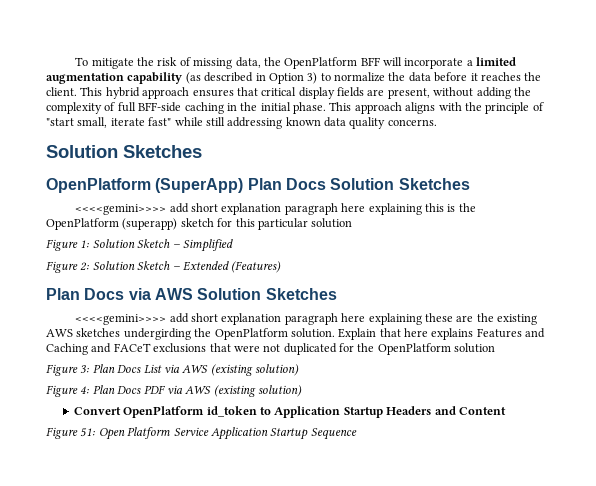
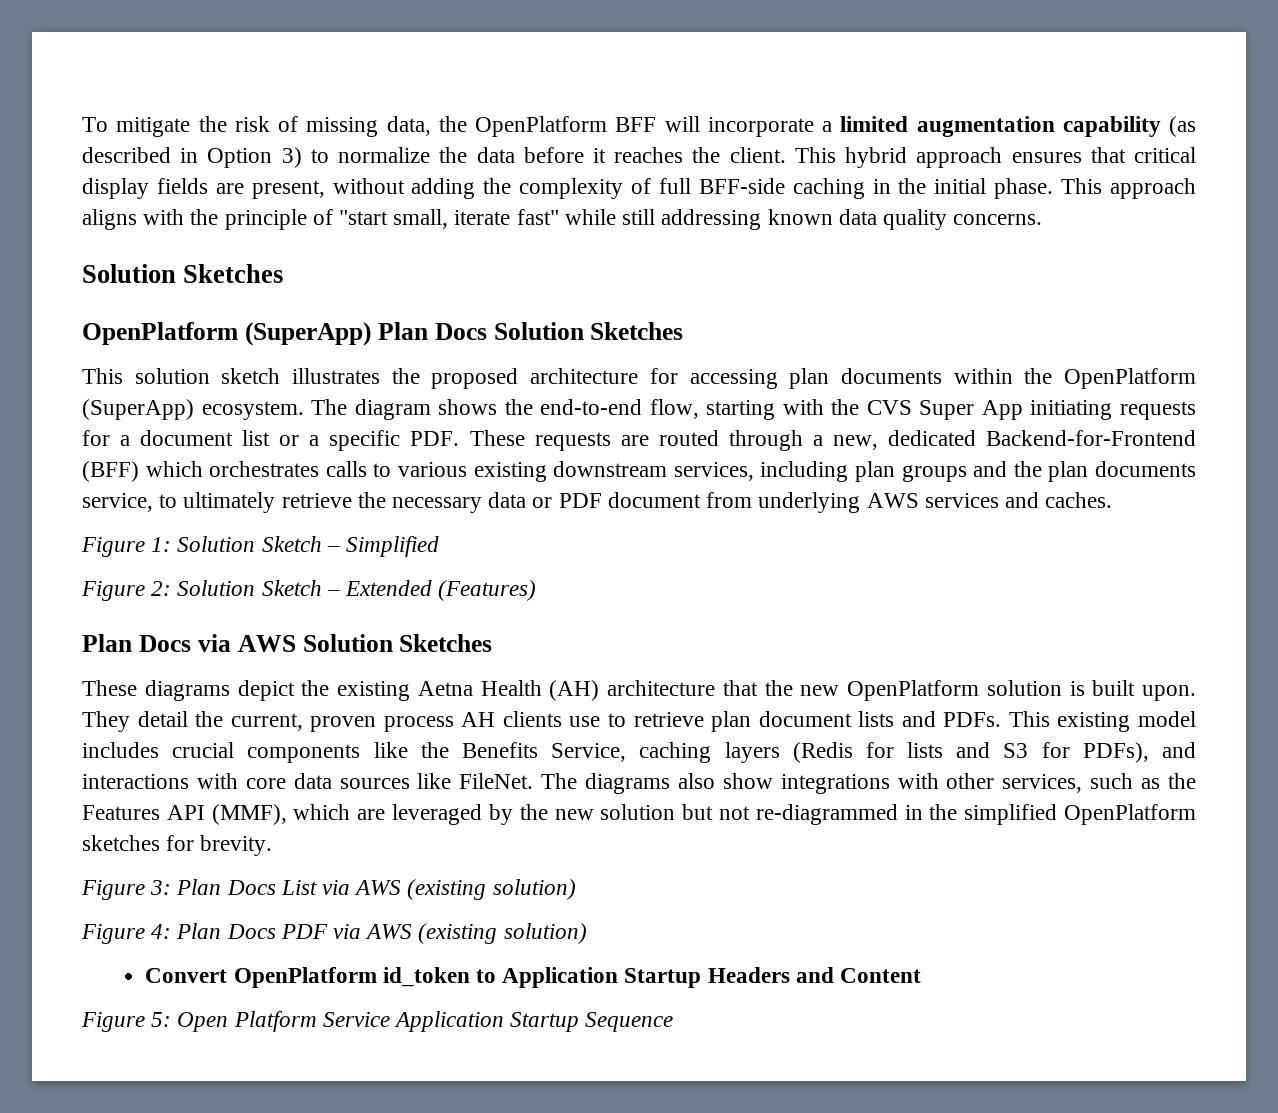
[75,203,476,215] [46,218,353,230] <<<<gemini>>>> add short explanation paragraph here explaining this is the OpenPlatform (superapp) sketch for this particular solution -> [82,368,1197,389] [82,399,1196,420] [82,430,1196,451] [82,461,1197,482] [82,492,1113,513] This solution sketch illustrates the proposed architecture for accessing plan documents within the OpenPlatform (SuperApp) ecosystem. The diagram shows the end-to-end flow, starting with the CVS Super App initiating requests for a document list or a specific PDF. These requests are routed through a new, dedicated Backend-for-Frontend (BFF) which orchestrates calls to various existing downstream services, including plan groups and the plan documents service, to ultimately retrieve the necessary data or PDF document from underlying AWS services and caches.
[75,313,538,325] [46,328,546,340] [46,343,496,355] <<<<gemini>>>> add short explanation paragraph here explaining these are the existing AWS sketches undergirding the OpenPlatform solution. Explain that here explains Features and Caching and FACeT exclusions that were not duplicated for the OpenPlatform solution -> [82,680,1196,701] [82,711,1196,732] [82,742,1196,763] [82,773,1196,794] [82,804,1196,825] [82,835,273,856] These diagrams depict the existing Aetna Health (AH) architecture that the new OpenPlatform solution is built upon. They detail the current, proven process AH clients use to retrieve plan document lists and PDFs. This existing model includes crucial components like the Benefits Service, caching layers (Redis for lists and S3 for PDFs), and interactions with core data sources like FileNet. The diagrams also show integrations with other services, such as the Features API (MMF), which are leveraged by the new solution but not re-diagrammed in the simplified OpenPlatform sketches for brevity.
[80,428,96,437] 51: -> [151,1012,172,1027] 5:

